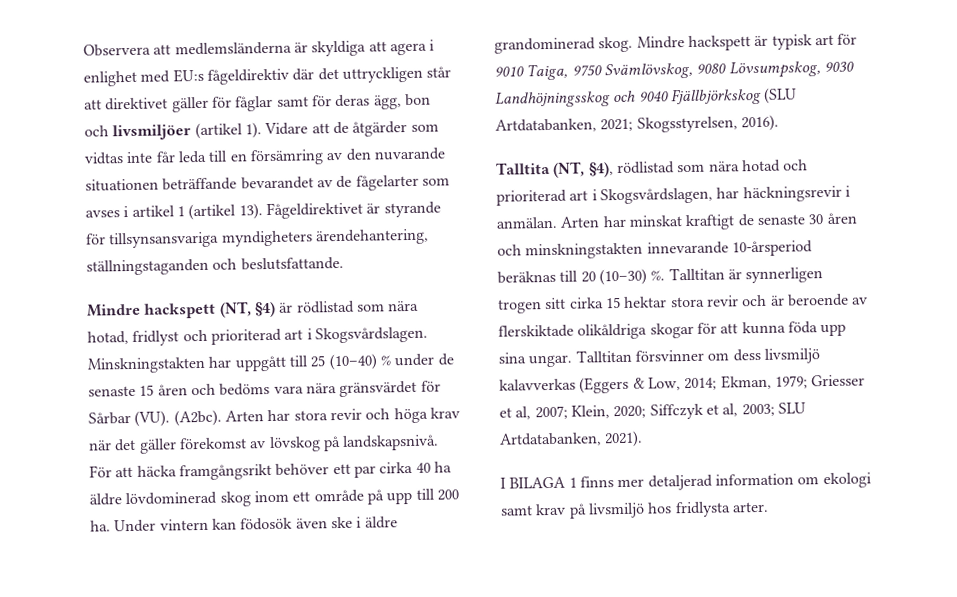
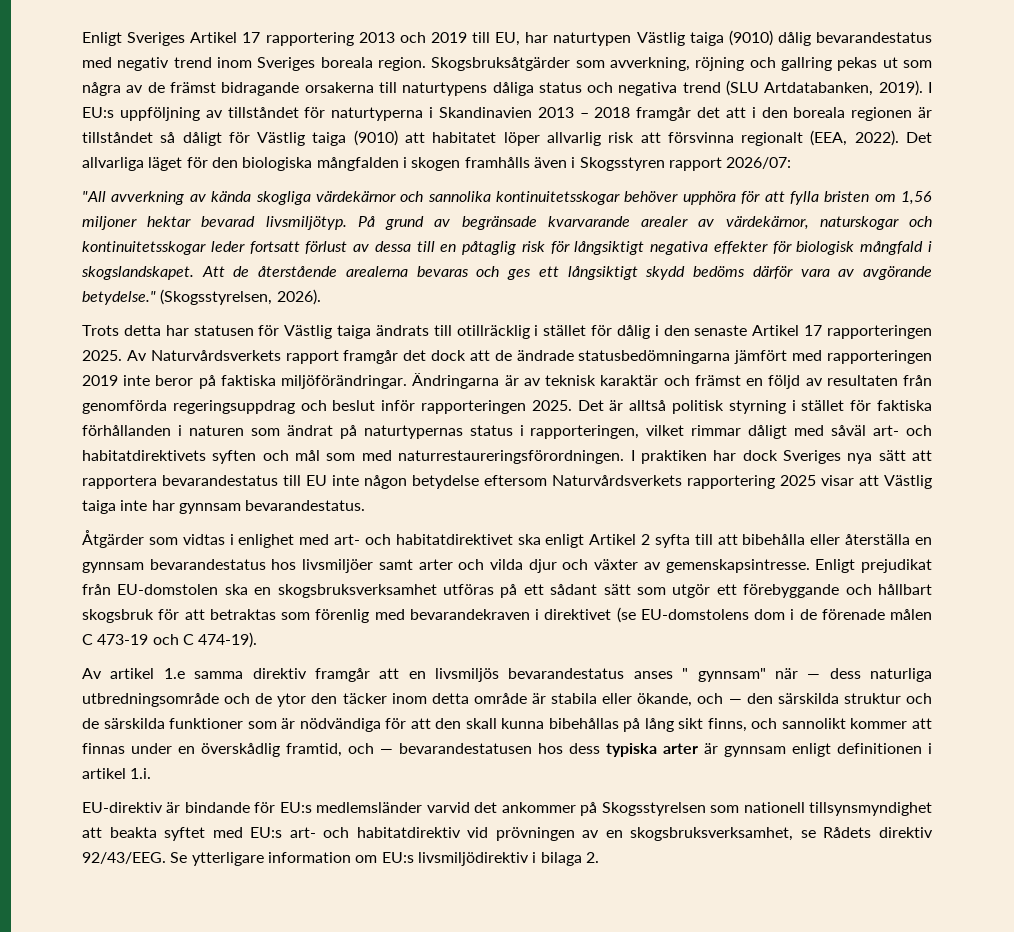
[83,39,436,57] [83,66,452,87] [84,93,431,113] [84,120,439,141] [84,147,446,166] [85,174,450,192] [85,201,441,221] [86,228,429,249] [86,256,344,276] [87,300,420,319] [87,326,428,346] [87,353,454,374] [88,380,441,398] [88,407,460,427] [88,434,440,454] [89,461,452,481] [89,488,459,507] [90,516,398,533] [494,33,858,54] [494,61,854,81] [495,87,798,108] [495,114,779,133] [496,159,809,178] [496,185,851,206] [496,212,857,231] [497,240,813,260] [497,267,824,286] [498,293,869,314] [498,321,847,340] [498,348,820,368] [499,374,866,394] [499,402,806,420] [499,430,644,448] [500,472,872,491] [500,501,769,519] Observera att medlemsländerna är skyldiga att agera i enlighet med EU:s fågeldirektiv där det uttryckligen står att direktivet gäller för fåglar samt för deras ägg, bon och livsmiljöer (artikel 1). Vidare att de åtgärder som vidtas inte får leda till en försämring av den nuvarande situationen beträffande bevarandet av de fågelarter som avses i artikel 1 (artikel 13). Fågeldirektivet är styrande för tillsynsansvariga myndigheters ärendehantering, ställningstaganden och beslutsfattande. // Mindre hackspett (NT, §4) är rödlistad som nära hotad, fridlyst och prioriterad art i Skogsvårdslagen. Minskningstakten har uppgått till 25 (10–40) % under de senaste 15 åren och bedöms vara nära gränsvärdet för Sårbar (VU). (A2bc). Arten har stora revir och höga krav när det gäller förekomst av lövskog på landskapsnivå. För att häcka framgångsrikt behöver ett par cirka 40 ha äldre lövdominerad skog inom ett område på upp till 200 ha. Under vintern kan födosök även ske i äldre grandominerad skog. Mindre hackspett är typisk art för 9010 Taiga, 9750 Svämlövskog, 9080 Lövsumpskog, 9030 Landhöjningsskog och 9040 Fjällbjörkskog (SLU Artdatabanken, 2021; Skogsstyrelsen, 2016). // Talltita (NT, §4), rödlistad som nära hotad och prioriterad art i Skogsvårdslagen, har häckningsrevir i anmälan. Arten har minskat kraftigt de senaste 30 åren och minskningstakten innevarande 10-årsperiod beräknas till 20 (10–30) %. Talltitan är synnerligen trogen sitt cirka 15 hektar stora revir och är beroende av flerskiktade olikåldriga skogar för att kunna föda upp sina ungar. Talltitan försvinner om dess livsmiljö kalavverkas (Eggers & Low, 2014; Ekman, 1979; Griesser et al, 2007; Klein, 2020; Siffczyk et al, 2003; SLU Artdatabanken, 2021). // I BILAGA 1 finns mer detaljerad information om ekologi samt krav på livsmiljö hos fridlysta arter. -> [82,30,932,46] [82,57,933,71] [82,80,932,96] [82,107,933,121] [82,130,932,146] [82,157,792,171] [82,191,932,205] [82,216,933,230] [82,241,932,255] [81,266,933,280] [82,289,321,305] [82,325,933,339] [82,350,932,364] [82,373,933,389] [82,400,932,414] [82,425,932,439] [82,450,933,464] [82,475,932,489] [82,500,366,514] [82,530,933,548] [82,559,932,573] [82,584,932,598] [82,607,932,623] [82,632,258,648] [82,668,932,682] [82,693,932,707] [82,718,932,732] [82,743,932,757] [82,768,152,779] [82,802,932,816] [82,827,933,841] [82,852,599,866] Enligt Sveriges Artikel 17 rapportering 2013 och 2019 till EU, har naturtypen Västlig taiga (9010) dålig bevarandestatus med negativ trend inom Sveriges boreala region. Skogsbruksåtgärder som avverkning, röjning och gallring pekas ut som några av de främst bidragande orsakerna till naturtypens dåliga status och negativa trend (SLU Artdatabanken, 2019). I EU:s uppföljning av tillståndet för naturtyperna i Skandinavien 2013 – 2018 framgår det att i den boreala regionen är tillståndet så dåligt för Västlig taiga (9010) att habitatet löper allvarlig risk att försvinna regionalt (EEA, 2022). Det allvarliga läget för den biologiska mångfalden i skogen framhålls även i Skogsstyren rapport 2026/07: // "All avverkning av kända skogliga värdekärnor och sannolika kontinuitetsskogar behöver upphöra för att fylla bristen om 1,56 miljoner hektar bevarad livsmiljötyp. På grund av begränsade kvarvarande arealer av värdekärnor, naturskogar och kontinuitetsskogar leder fortsatt förlust av dessa till en påtaglig risk för långsiktigt negativa effekter för biologisk mångfald i skogslandskapet. Att de återstående arealerna bevaras och ges ett långsiktigt skydd bedöms därför vara av avgörande betydelse." (Skogsstyrelsen, 2026). // Trots detta har statusen för Västlig taiga ändrats till otillräcklig i stället för dålig i den senaste Artikel 17 rapporteringen 2025. Av Naturvårdsverkets rapport framgår det dock att de ändrade statusbedömningarna jämfört med rapporteringen 2019 inte beror på faktiska miljöförändringar. Ändringarna är av teknisk karaktär och främst en följd av resultaten från genomförda regeringsuppdrag och beslut inför rapporteringen 2025. Det är alltså politisk styrning i stället för faktiska förhållanden i naturen som ändrat på naturtypernas status i rapporteringen, vilket rimmar dåligt med såväl art- och habitatdirektivets syften och mål som med naturrestaureringsförordningen. I praktiken har dock Sveriges nya sätt att rapportera bevarandestatus till EU inte någon betydelse eftersom Naturvårdsverkets rapportering 2025 visar att Västlig taiga inte har gynnsam bevarandestatus. // Åtgärder som vidtas i enlighet med art- och habitatdirektivet ska enligt Artikel 2 syfta till att bibehålla eller återställa en gynnsam bevarandestatus hos livsmiljöer samt arter och vilda djur och växter av gemenskapsintresse. Enligt prejudikat från EU-domstolen ska en skogsbruksverksamhet utföras på ett sådant sätt som utgör ett förebyggande och hållbart skogsbruk för att betraktas som förenlig med bevarandekraven i direktivet (se EU-domstolens dom i de förenade målen C 473-19 och C 474-19). // Av artikel 1.e samma direktiv framgår att en livsmiljös bevarandestatus anses " gynnsam" när — dess naturliga utbredningsområde och de ytor den täcker inom detta område är stabila eller ökande, och — den särskilda struktur och de särskilda funktioner som är nödvändiga för att den skall kunna bibehållas på lång sikt finns, och sannolikt kommer att finnas under en överskådlig framtid, och — bevarandestatusen hos dess typiska arter är gynnsam enligt definitionen i artikel 1.i. // EU-direktiv är bindande för EU:s medlemsländer varvid det ankommer på Skogsstyrelsen som nationell tillsynsmyndighet att beakta syftet med EU:s art- och habitatdirektiv vid prövningen av en skogsbruksverksamhet, se Rådets direktiv 92/43/EEG. Se ytterligare information om EU:s livsmiljödirektiv i bilaga 2.

